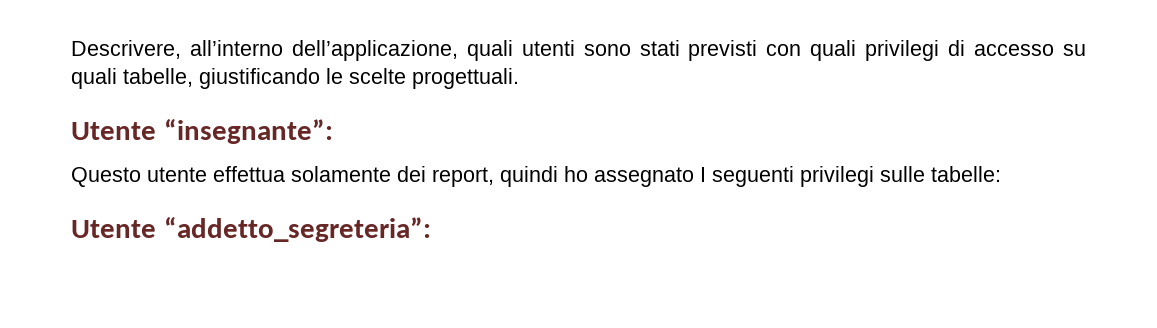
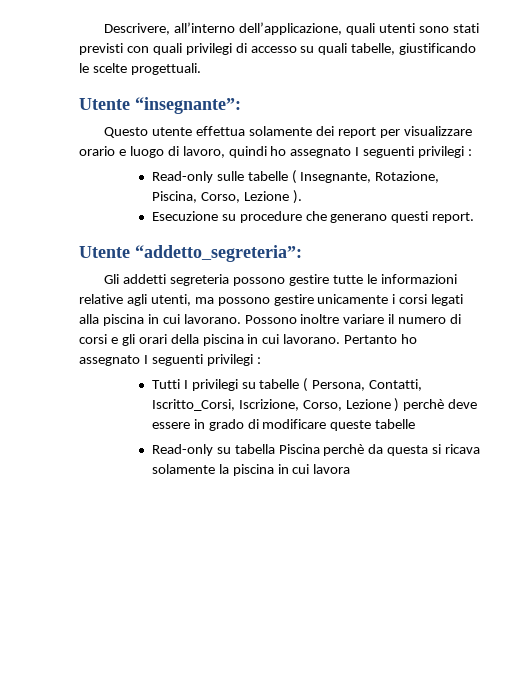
[432,167,494,187] report, -> [338,126,472,138] [79,146,225,158] report per visualizzare orario e luogo di lavoro,
[880,166,1001,182] [71,217,431,242] sulle tabelle: // Utente “addetto_segreteria”: -> [468,149,473,156] [151,170,440,184] [151,190,302,204] [151,211,475,223] [79,245,302,262] [104,274,457,286] [79,294,464,306] [79,314,462,326] [79,334,418,346] [79,354,261,366] [151,378,423,392] [151,398,478,412] [151,419,416,431] [151,444,481,456] [151,464,351,476] : // Read-only sulle tabelle ( Insegnante, Rotazione, Piscina, Corso, Lezione ). // Esecuzione su procedure che generano questi report. // Utente “addetto_segreteria”: // Gli addetti segreteria possono gestire tutte le informazioni relative agli utenti, ma possono gestire unicamente i corsi legati alla piscina in cui lavorano. Possono inoltre variare il numero di corsi e gli orari della piscina in cui lavorano. Pertanto ho assegnato I seguenti privilegi : // Tutti I privilegi su tabelle ( Persona, Contatti, Iscritto_Corsi, Iscrizione, Corso, Lezione ) perchè deve essere in grado di modificare queste tabelle // Read-only su tabella Piscina perchè da questa si ricava solamente la piscina in cui lavora

